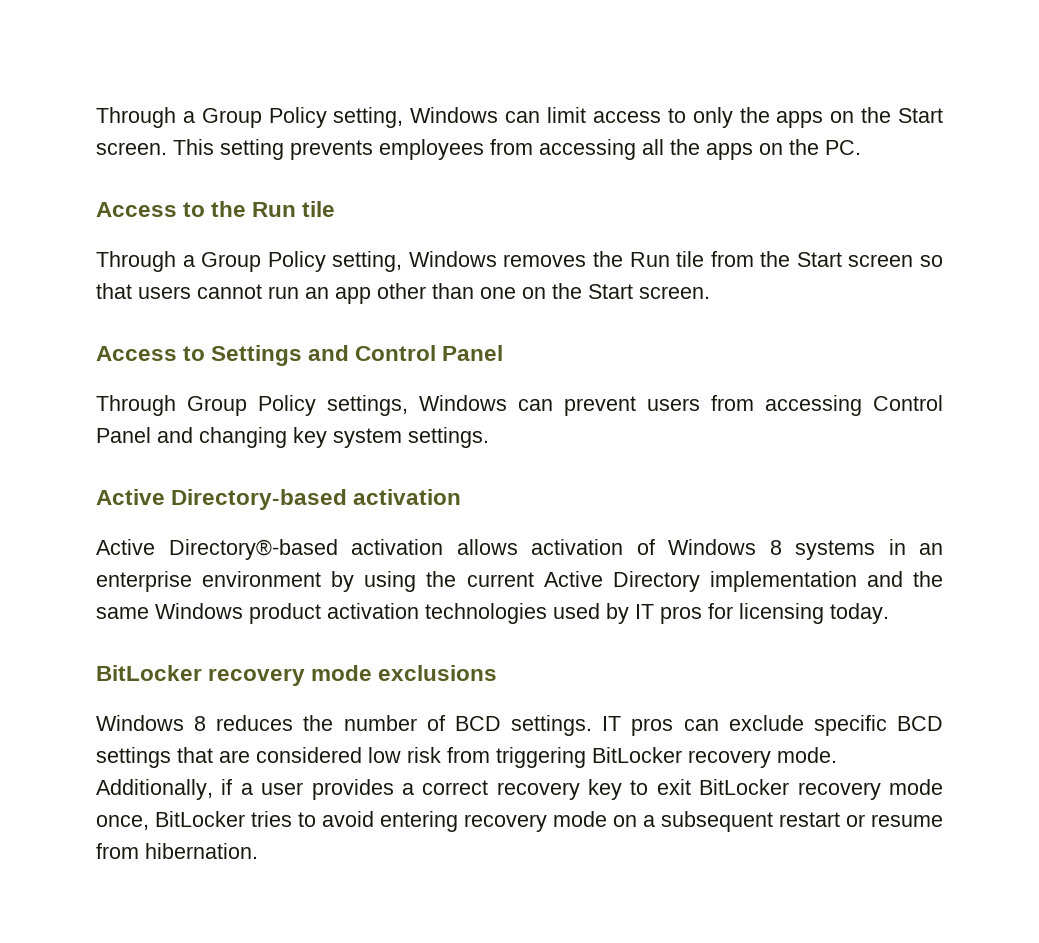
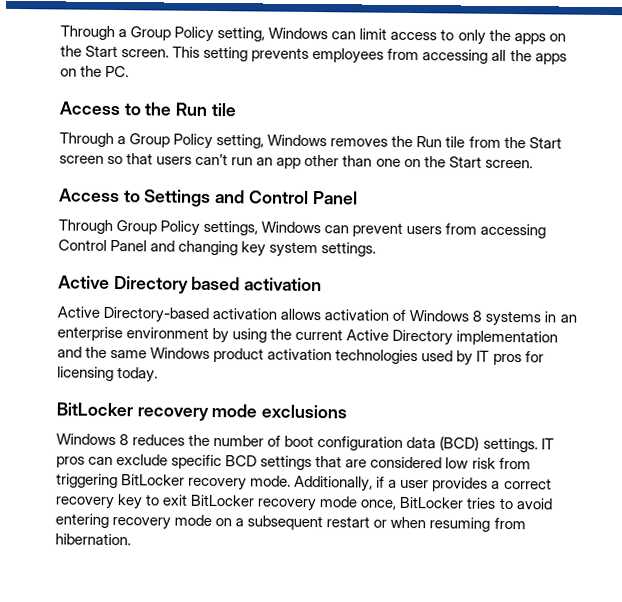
[197,284,262,299] cannot -> [195,153,229,166] can’t
[171,489,348,510] Directory-based -> [113,275,241,294] Directory based
[168,539,338,560] Directory®-based -> [103,306,210,323] Directory-based
[454,716,501,731] BCD -> [284,435,480,451] boot configuration data (BCD)
[871,814,943,827] resume -> [390,516,491,532] when resuming

